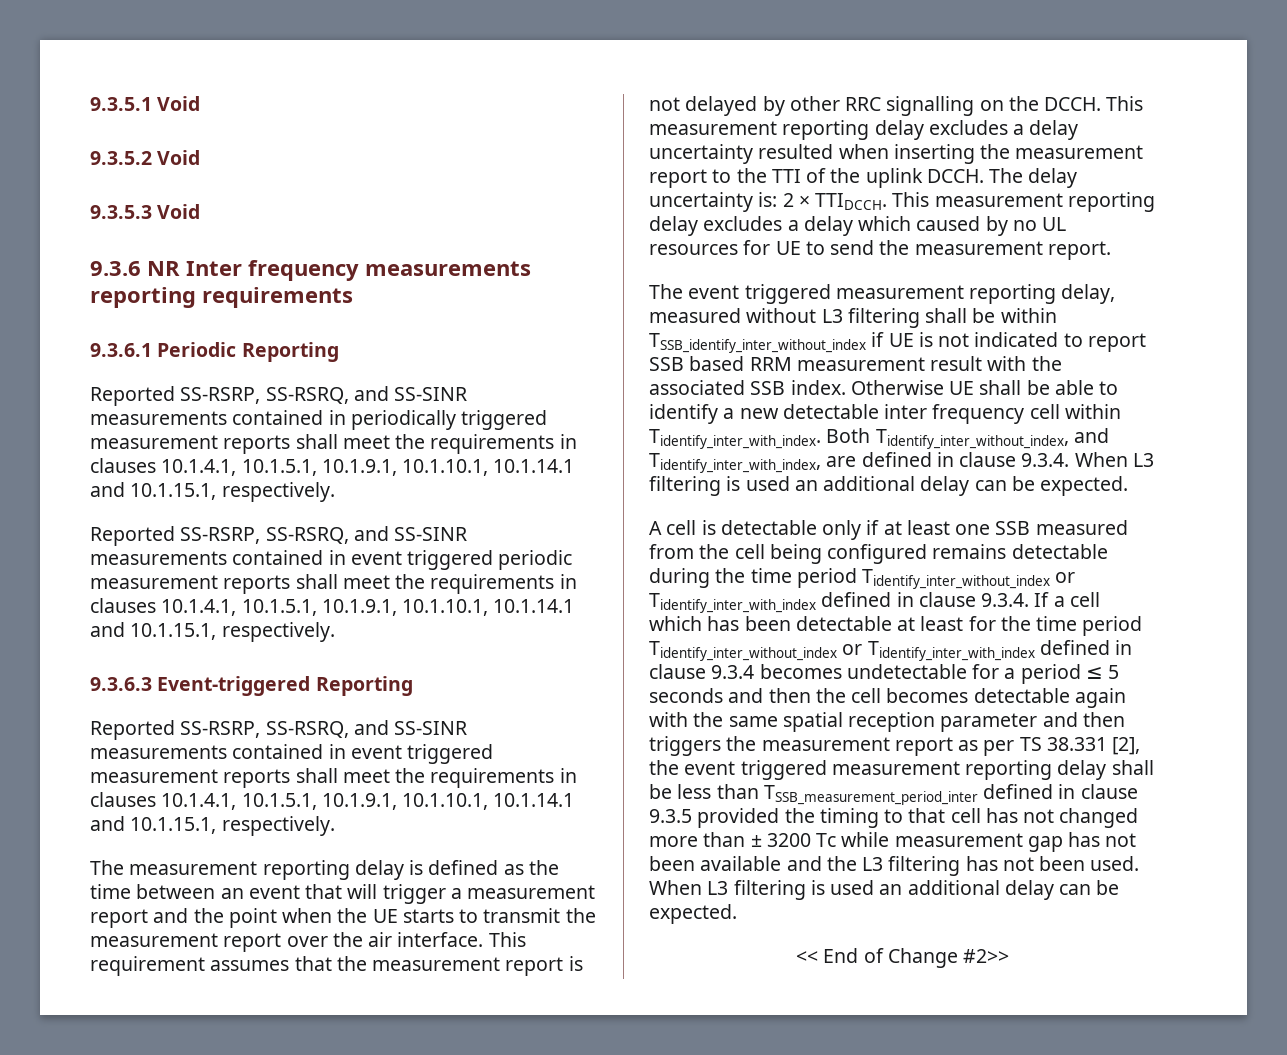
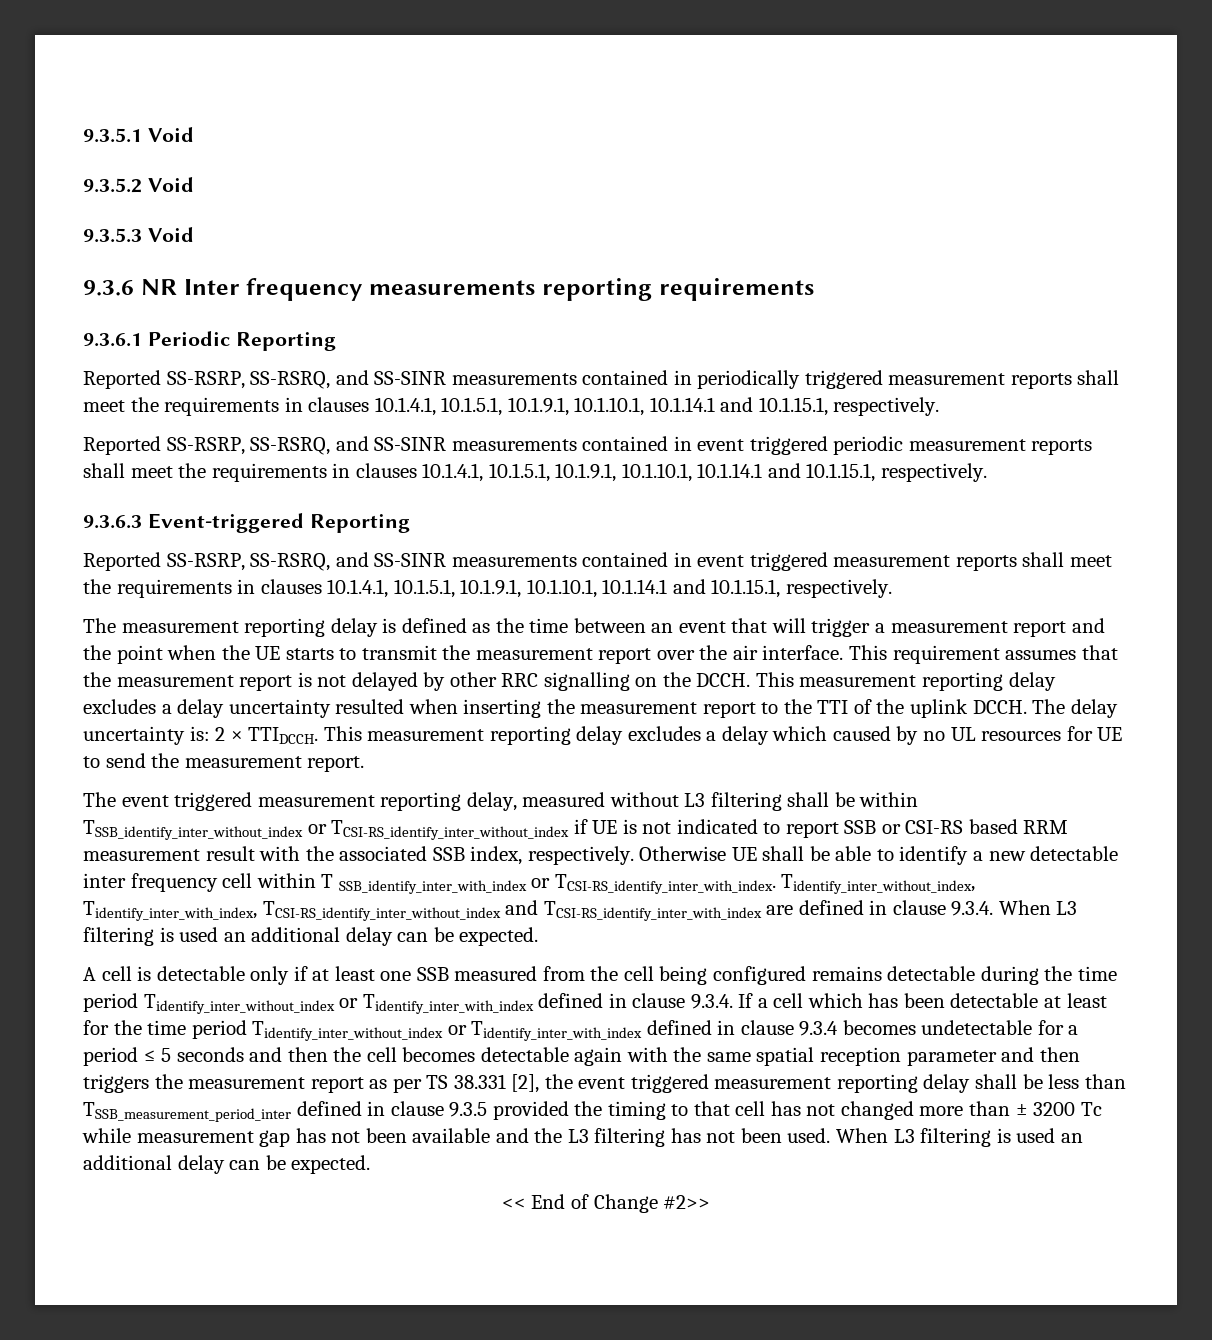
(866, 343) none -> [307,820,570,840] or TCSI-RS_identify_inter_without_index
(684, 364) none -> [881,820,964,834] or CSI-RS
[790,380,846,395] index. -> [470,846,634,865] index, respectively.
[649,428,1109,449] [649,453,821,473] Tidentify_inter_with_index. Both Tidentify_inter_without_index, and Tidentify_inter_with_index, -> [321,874,976,894] [83,900,762,921] T SSB_identify_inter_with_index or TCSI-RS_identify_inter_with_index. Tidentify_inter_without_index, Tidentify_inter_with_index, TCSI-RS_identify_inter_without_index and TCSI-RS_identify_inter_with_index

